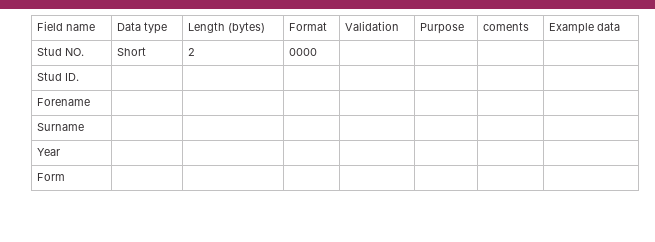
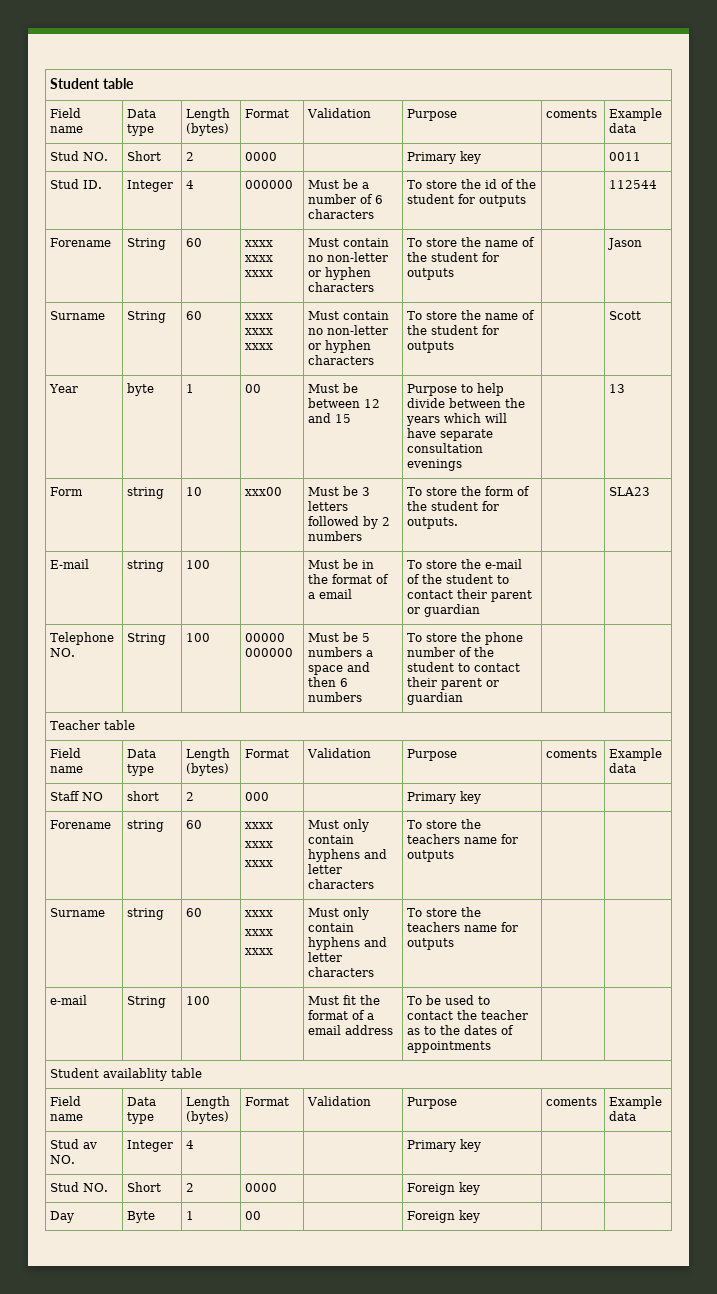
(36, 26) none -> [50,78,135,89] Student table //
(317, 52) | | -> [407,151,482,164] [609,152,642,161] Primary key | | 0011
[36,98,90,106] [36,123,84,131] [36,148,60,156] [36,173,65,181] | | | | | | // Forename | | | | | | | // Surname | | | | | | | // Year | | | | | | | // Form | | | | | -> [127,180,174,192] [186,180,195,189] [245,180,294,189] [308,179,370,189] [308,194,384,204] [308,209,375,219] [407,179,537,189] [407,194,527,207] [609,180,658,189] [50,238,112,247] [127,238,167,250] [186,238,203,247] [245,240,274,247] [245,255,274,262] [245,270,274,277] [308,238,390,247] [308,252,389,262] [308,267,372,280] [308,282,375,292] [407,237,536,247] [407,252,500,262] [407,268,455,280] [607,238,643,250] [50,311,106,320] [127,311,167,323] [186,311,203,320] [245,313,274,320] [245,328,274,335] [245,343,274,350] [308,311,390,320] [308,325,389,335] [308,340,372,353] [308,355,375,365] [407,310,536,320] [407,325,500,335] [407,341,455,353] [609,311,642,320] [49,384,79,393] [127,383,155,396] [186,384,195,393] [245,384,262,393] [308,383,359,393] [308,398,381,408] [308,413,352,423] [407,383,505,396] [407,398,526,408] [406,413,508,426] [407,428,494,441] [407,443,484,453] [407,459,463,471] [609,384,626,393] [50,487,84,496] [127,487,165,499] [186,487,203,496] [245,487,283,496] [308,486,371,496] [308,501,349,511] [308,516,391,529] [308,531,363,541] [407,486,531,496] [407,501,500,511] [407,517,459,529] [609,487,651,496] [50,559,90,569] [127,560,165,572] [186,560,211,569] [308,559,375,569] [308,574,390,584] [308,589,353,599] [407,559,523,569] [407,574,510,584] [407,589,533,602] [407,604,481,617] [50,632,115,645] [50,648,76,657] [127,633,167,645] [186,633,211,642] [245,633,286,642] [245,648,294,657] [308,632,371,642] [308,647,374,657] [308,662,371,675] [308,677,349,687] [308,692,363,702] [407,632,524,645] [407,647,495,657] [407,662,521,672] [407,677,500,690] [407,692,464,705] [50,720,136,730] [50,748,82,758] [50,766,84,773] [127,749,157,758] [127,764,155,776] [186,748,231,761] [186,763,230,776] [245,749,290,758] [307,748,372,758] [407,749,458,761] [546,749,598,758] [609,748,663,761] [609,763,637,773] [50,791,104,801] [127,791,160,801] [186,792,195,801] [245,792,270,801] [407,791,482,804] [50,820,112,829] [127,820,165,832] [186,820,203,829] [245,822,274,829] [245,841,274,848] [245,860,274,867] [308,819,370,832] [308,835,355,844] [308,849,388,862] [308,864,343,874] [308,879,375,889] [407,819,482,829] [407,834,519,844] [407,850,455,862] [50,908,106,917] [127,908,165,920] [186,908,203,917] [245,910,274,917] [245,929,274,936] [245,948,274,955] [308,907,370,920] [308,923,355,932] [308,937,388,950] [308,952,343,962] [308,967,375,977] [407,907,482,917] [407,922,519,932] [407,938,455,950] [50,995,88,1005] [127,996,167,1008] [186,996,211,1005] [308,995,381,1005] [308,1010,375,1020] [308,1025,394,1035] [407,995,491,1005] [407,1010,529,1020] [407,1025,515,1035] [407,1041,492,1053] [50,1068,203,1081] [50,1096,82,1106] [50,1114,84,1121] [127,1097,157,1106] [127,1112,155,1124] [186,1096,231,1109] [186,1111,230,1124] [245,1097,290,1106] [307,1096,372,1106] [407,1097,458,1109] [546,1097,598,1106] [609,1096,663,1109] [609,1111,637,1121] [50,1139,98,1149] [50,1155,76,1164] [127,1140,174,1152] [186,1140,195,1149] [407,1139,482,1152] [50,1182,109,1192] [127,1182,162,1192] [186,1183,195,1192] [245,1183,278,1192] [407,1182,481,1195] [50,1211,75,1223] [127,1211,156,1223] [186,1211,195,1220] [245,1211,262,1220] [407,1210,481,1223] Integer | 4 | 000000 | Must be a number of 6 characters | To store the id of the student for outputs | | 112544 // Forename | String | 60 | xxxx xxxx xxxx | Must contain no non-letter or hyphen characters | To store the name of the student for outputs | | Jason // Surname | String | 60 | xxxx xxxx xxxx | Must contain no non-letter or hyphen characters | To store the name of the student for outputs | | Scott // Year | byte | 1 | 00 | Must be between 12 and 15 | Purpose to help divide between the years which will have separate consultation evenings | | 13 // Form | string | 10 | xxx00 | Must be 3 letters followed by 2 numbers | To store the form of the student for outputs. | | SLA23 // E-mail | string | 100 | | Must be in the format of a email | To store the e-mail of the student to contact their parent or guardian | | // Telephone NO. | String | 100 | 00000 000000 | Must be 5 numbers a space and then 6 numbers | To store the phone number of the student to contact their parent or guardian | | // Teacher table // Field name | Data type | Length (bytes) | Format | Validation | Purpose | coments | Example data // Staff NO | short | 2 | 000 | | Primary key | | // Forename | string | 60 | xxxx // xxxx // xxxx | Must only contain hyphens and letter characters | To store the teachers name for outputs | | // Surname | string | 60 | xxxx // xxxx // xxxx | Must only contain hyphens and letter characters | To store the teachers name for outputs | | // e-mail | String | 100 | | Must fit the format of a email address | To be used to contact the teacher as to the dates of appointments | | // Student availablity table // Field name | Data type | Length (bytes) | Format | Validation | Purpose | coments | Example data // Stud av NO. | Integer | 4 | | | Primary key | | // Stud NO. | Short | 2 | 0000 | | Foreign key | | // Day | Byte | 1 | 00 | | Foreign key

